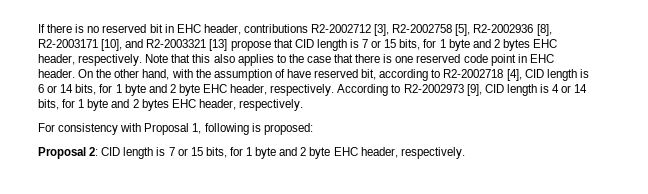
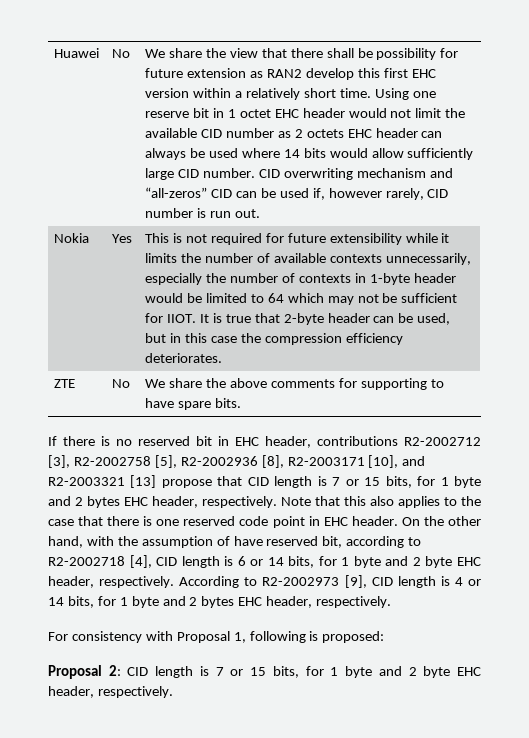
(38, 28) none -> [54,48,100,58] [112,49,131,58] [145,48,459,60] [145,68,436,80] [145,88,436,100] [145,108,466,118] [145,128,443,138] [145,148,474,160] [145,168,453,180] [145,187,449,200] [145,208,260,218] [54,233,90,243] [112,234,133,243] [145,233,450,245] [145,253,471,265] [145,273,456,285] [145,293,458,305] [145,313,451,325] [145,333,403,345] [145,353,223,363] [54,379,76,388] [112,379,131,388] [145,378,444,390] [145,398,241,410] Huawei | No | We share the view that there shall be possibility for future extension as RAN2 develop this first EHC version within a relatively short time. Using one reserve bit in 1 octet EHC header would not limit the available CID number as 2 octets EHC header can always be used where 14 bits would allow sufficiently large CID number. CID overwriting mechanism and “all-zeros” CID can be used if, however rarely, CID number is run out. // Nokia | Yes | This is not required for future extensibility while it limits the number of available contexts unnecessarily, especially the number of contexts in 1-byte header would be limited to 64 which may not be sufficient for IIOT. It is true that 2-byte header can be used, but in this case the compression efficiency deteriorates. // ZTE | No | We share the above comments for supporting to have spare bits. //

